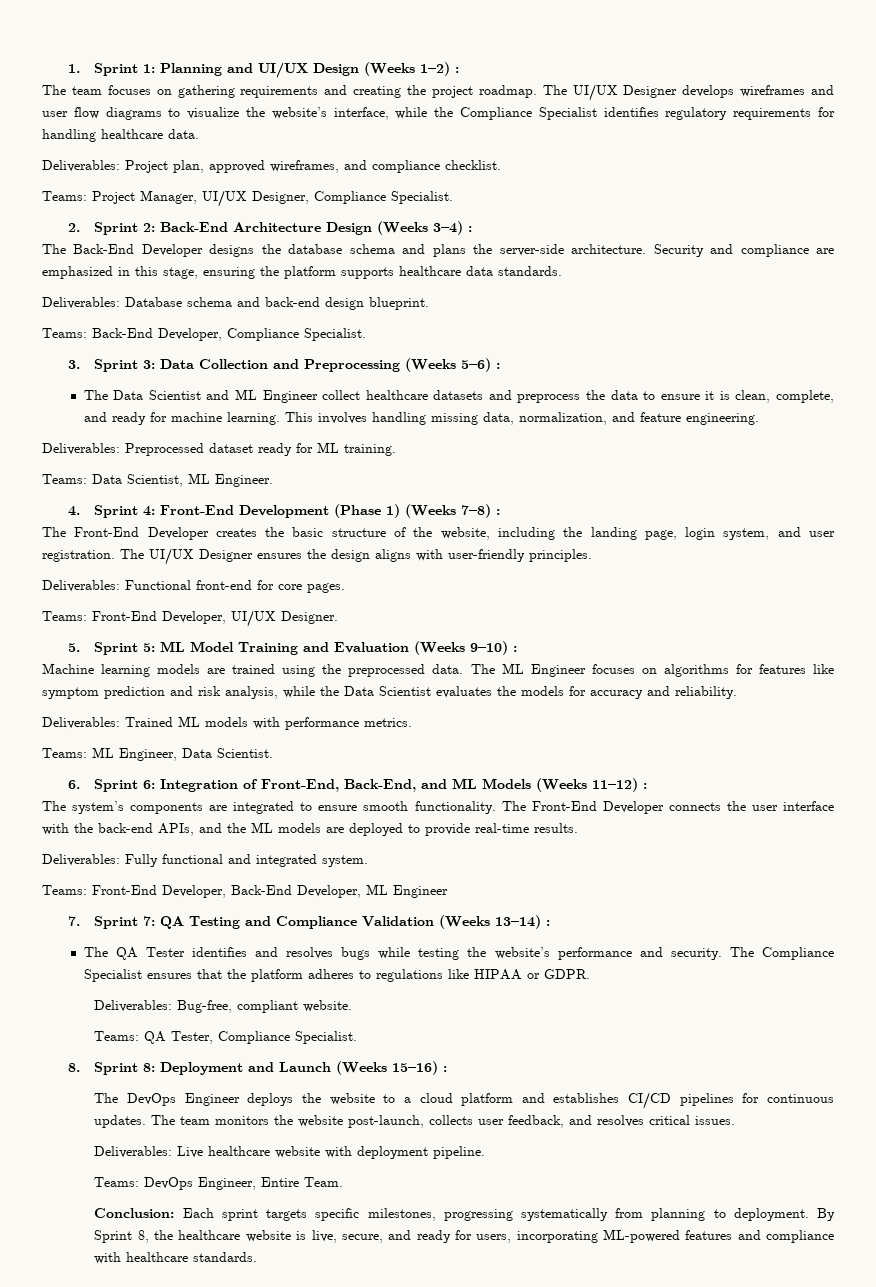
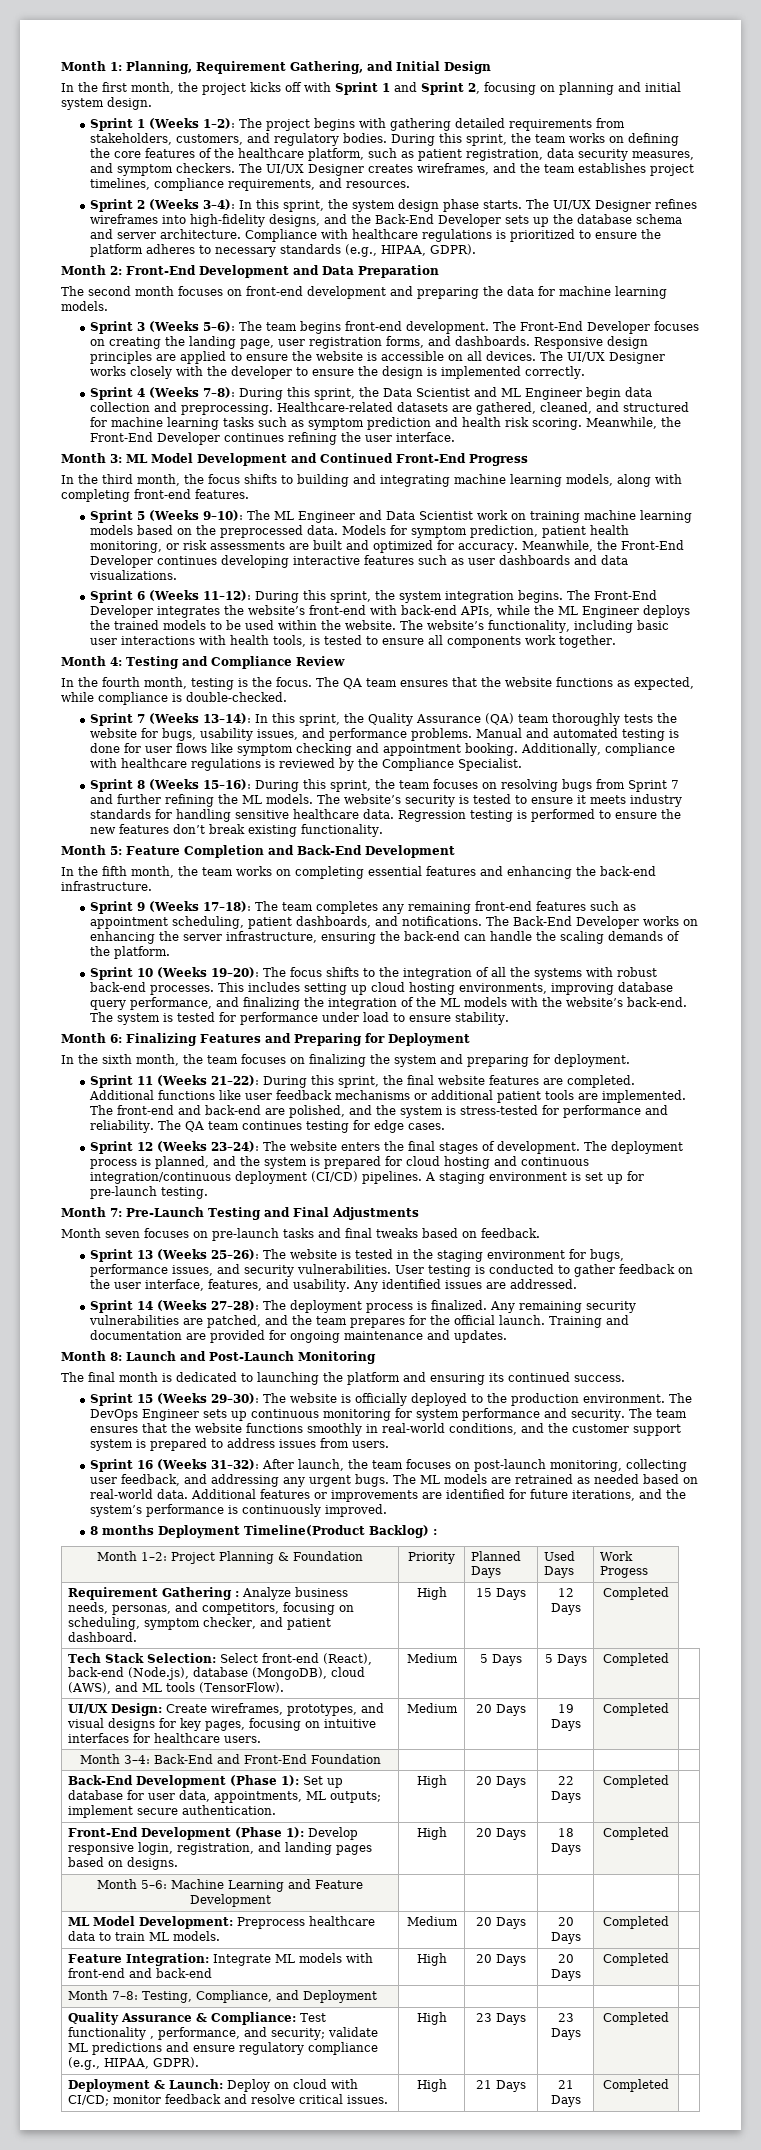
[68,62,460,78] [42,84,834,101] [42,107,835,120] [42,129,199,142] [42,160,501,173] [42,190,453,207] [68,221,473,235] [42,244,834,257] [42,266,562,279] [42,297,429,310] [42,328,366,341] [68,358,501,372] [83,390,108,400] 1. Sprint 1: Planning and UI/UX Design (Weeks 1–2) : // The team focuses on gathering requirements and creating the project roadmap. The UI/UX Designer develops wireframes and user flow diagrams to visualize the website’s interface, while the Compliance Specialist identifies regulatory requirements for handling healthcare data. // Deliverables: Project plan, approved wireframes, and compliance checklist. // Teams: Project Manager, UI/UX Designer, Compliance Specialist. // 2. Sprint 2: Back-End Architecture Design (Weeks 3–4) : // The Back-End Developer designs the database schema and plans the server-side architecture. Security and compliance are emphasized in this stage, ensuring the platform supports healthcare data standards. // Deliverables: Database schema and back-end design blueprint. // Teams: Back-End Developer, Compliance Specialist. // 3. Sprint 3: Data Collection and Preprocessing (Weeks 5–6) : // The -> [61,61,491,74] [61,82,681,95] [61,97,152,110] [90,118,626,131] [90,133,680,146] [90,148,695,161] [90,163,695,176] [90,178,411,191] [90,199,698,212] [90,214,683,227] [90,229,662,242] [90,244,477,257] [61,265,439,278] [61,286,667,299] [61,301,108,311] [90,321,700,334] [90,336,649,349] [90,351,666,364] [90,366,586,379] [90,387,380,400] Month 1: Planning, Requirement Gathering, and Initial Design // In the first month, the project kicks off with Sprint 1 and Sprint 2, focusing on planning and initial system design. // Sprint 1 (Weeks 1–2): The project begins with gathering detailed requirements from stakeholders, customers, and regulatory bodies. During this sprint, the team works on defining the core features of the healthcare platform, such as patient registration, data security measures, and symptom checkers. The UI/UX Designer creates wireframes, and the team establishes project timelines, compliance requirements, and resources. // Sprint 2 (Weeks 3–4): In this sprint, the system design phase starts. The UI/UX Designer refines wireframes into high-fidelity designs, and the Back-End Developer sets up the database schema and server architecture. Compliance with healthcare regulations is prioritized to ensure the platform adheres to necessary standards (e.g., HIPAA, GDPR). // Month 2: Front-End Development and Data Preparation // The second month focuses on front-end development and preparing the data for machine learning models. // Sprint 3 (Weeks 5–6): The team begins front-end development. The Front-End Developer focuses on creating the landing page, user registration forms, and dashboards. Responsive design principles are applied to ensure the website is accessible on all devices. The UI/UX Designer works closely with the developer to ensure the design is implemented correctly. // Sprint 4 (Weeks 7–8): During this sprint, the
[322,390,834,403] [83,412,759,425] [42,442,396,456] [42,473,273,487] [68,504,501,518] [42,527,835,540] [42,548,592,565] [42,580,345,593] [42,610,338,627] [68,641,518,655] [42,663,834,677] [42,686,737,699] [42,716,412,730] [42,747,273,761] [68,778,648,792] [42,801,835,814] [42,822,578,836] [42,854,368,867] [42,884,448,898] [68,915,551,929] [83,947,550,960] collect healthcare datasets and preprocess the data to ensure it is clean, complete, and ready for machine learning. This involves handling missing data, normalization, and feature engineering. // Deliverables: Preprocessed dataset ready for ML training. // Teams: Data Scientist, ML Engineer. // 4. Sprint 4: Front-End Development (Phase 1) (Weeks 7–8) : // The Front-End Developer creates the basic structure of the website, including the landing page, login system, and user registration. The UI/UX Designer ensures the design aligns with user-friendly principles. // Deliverables: Functional front-end for core pages. // Teams: Front-End Developer, UI/UX Designer. // 5. Sprint 5: ML Model Training and Evaluation (Weeks 9–10) : // Machine learning models are trained using the preprocessed data. The ML Engineer focuses on algorithms for features like symptom prediction and risk analysis, while the Data Scientist evaluates the models for accuracy and reliability. // Deliverables: Trained ML models with performance metrics. // Teams: ML Engineer, Data Scientist. // 6. Sprint 6: Integration of Front-End, Back-End, and ML Models (Weeks 11–12) : // The system’s components are integrated to ensure smooth functionality. The Front-End Developer connects the user interface with the back-end APIs, and the ML models are deployed to provide real-time results. // Deliverables: Fully functional and integrated system. // Teams: Front-End Developer, Back-End Developer, ML Engineer // 7. Sprint 7: QA Testing and Compliance Validation (Weeks 13–14) : // The QA Tester identifies and resolves bugs while testing the website’s -> [586,387,653,400] [90,402,690,415] [90,417,682,430] [90,432,456,445] [61,453,528,466] [61,474,682,487] [61,489,249,502] [90,510,693,523] [90,525,630,538] [90,540,685,553] [90,555,629,568] [89,570,178,580] [90,590,658,603] [90,605,691,618] [90,620,670,633] [90,635,617,648] [61,656,345,669] [61,677,694,690] [61,692,287,705] [90,713,678,726] [90,728,680,741] [90,743,676,756] [90,758,523,771] [90,779,680,792] [90,794,683,807] [90,809,682,822] [90,824,384,837] [61,845,455,858] [61,866,656,879] [61,881,152,891] [90,901,637,914] [90,916,699,929] [90,931,681,944] [90,946,171,959] [90,967,658,980] [90,982,674,995] [90,997,688,1010] [90,1012,510,1025] [61,1033,470,1046] [61,1054,630,1067] [90,1075,636,1088] [89,1090,687,1103] [90,1105,669,1118] [90,1120,446,1133] [90,1141,684,1154] [90,1156,590,1169] [90,1171,645,1184] [90,1186,209,1199] [61,1207,419,1220] [61,1228,540,1241] [90,1249,625,1262] [90,1264,694,1277] [90,1279,578,1292] [90,1300,637,1313] [89,1315,630,1328] [90,1330,508,1343] [61,1351,376,1364] [61,1372,625,1385] [90,1393,693,1406] [90,1408,460,1421] begin data collection and preprocessing. Healthcare-related datasets are gathered, cleaned, and structured for machine learning tasks such as symptom prediction and health risk scoring. Meanwhile, the Front-End Developer continues refining the user interface. // Month 3: ML Model Development and Continued Front-End Progress // In the third month, the focus shifts to building and integrating machine learning models, along with completing front-end features. // Sprint 5 (Weeks 9–10): The ML Engineer and Data Scientist work on training machine learning models based on the preprocessed data. Models for symptom prediction, patient health monitoring, or risk assessments are built and optimized for accuracy. Meanwhile, the Front-End Developer continues developing interactive features such as user dashboards and data visualizations. // Sprint 6 (Weeks 11–12): During this sprint, the system integration begins. The Front-End Developer integrates the website’s front-end with back-end APIs, while the ML Engineer deploys the trained models to be used within the website. The website’s functionality, including basic user interactions with health tools, is tested to ensure all components work together. // Month 4: Testing and Compliance Review // In the fourth month, testing is the focus. The QA team ensures that the website functions as expected, while compliance is double-checked. // Sprint 7 (Weeks 13–14): In this sprint, the Quality Assurance (QA) team thoroughly tests the website for bugs, usability issues, and performance problems. Manual and automated testing is done for user flows like symptom checking and appointment booking. Additionally, compliance with healthcare regulations is reviewed by the Compliance Specialist. // Sprint 8 (Weeks 15–16): During this sprint, the team focuses on resolving bugs from Sprint 7 and further refining the ML models. The website’s security is tested to ensure it meets industry standards for handling sensitive healthcare data. Regression testing is performed to ensure the new features don’t break existing functionality. // Month 5: Feature Completion and Back-End Development // In the fifth month, the team works on completing essential features and enhancing the back-end infrastructure. // Sprint 9 (Weeks 17–18): The team completes any remaining front-end features such as appointment scheduling, patient dashboards, and notifications. The Back-End Developer works on enhancing the server infrastructure, ensuring the back-end can handle the scaling demands of the platform. // Sprint 10 (Weeks 19–20): The focus shifts to the integration of all the systems with robust back-end processes. This includes setting up cloud hosting environments, improving database query performance, and finalizing the integration of the ML models with the website’s back-end. The system is tested for performance under load to ensure stability. // Month 6: Finalizing Features and Preparing for Deployment // In the sixth month, the team focuses on finalizing the system and preparing for deployment. // Sprint 11 (Weeks 21–22): During this sprint, the final website features are completed. Additional functions like user feedback mechanisms or additional patient tools are implemented. The front-end and back-end are polished, and the system is stress-tested for performance and reliability. The QA team continues testing for edge cases. // Sprint 12 (Weeks 23–24): The website enters the final stages of development. The deployment process is planned, and the system is prepared for cloud hosting and continuous integration/continuous deployment (CI/CD) pipelines. A staging environment is set up for pre-launch testing. // Month 7: Pre-Launch Testing and Final Adjustments // Month seven focuses on pre-launch tasks and final tweaks based on feedback. // Sprint 13 (Weeks 25–26): The website is tested in the staging environment for bugs, performance issues, and security vulnerabilities. User testing is conducted to gather feedback on the user interface, features, and usability. Any identified issues are addressed. // Sprint 14 (Weeks 27–28): The deployment process is finalized. Any remaining security vulnerabilities are patched, and the team prepares for the official launch. Training and documentation are provided for ongoing maintenance and updates. // Month 8: Launch and Post-Launch Monitoring // The final month is dedicated to launching the platform and ensuring its continued success. // Sprint 15 (Weeks 29–30): The website is officially deployed to the production environment. The DevOps Engineer sets up continuous monitoring for system
[761,947,834,960] [83,969,590,982] [94,1000,353,1013] [94,1031,358,1044] [68,1061,448,1075] [94,1092,834,1109] [94,1115,736,1128] [94,1146,486,1159] [94,1177,344,1190] [94,1208,835,1221] [94,1229,835,1243] [94,1252,258,1264] Compliance Specialist ensures that the platform adheres to regulations like HIPAA or GDPR. // Deliverables: Bug-free, compliant website. // Teams: QA Tester, Compliance Specialist. // 8. Sprint 8: Deployment and Launch (Weeks 15–16) : // The DevOps Engineer deploys the website to a cloud platform and establishes CI/CD pipelines for continuous updates. The team monitors the website post-launch, collects user feedback, and resolves critical issues. // Deliverables: Live healthcare website with deployment pipeline. // Teams: DevOps Engineer, Entire Team. // Conclusion: Each sprint targets specific milestones, progressing systematically from planning to deployment. By Sprint 8, the healthcare website is live, secure, and ready for users, incorporating ML-powered features and compliance with healthcare standards. -> [656,1409,688,1418] [90,1423,682,1436] [90,1438,390,1451] [90,1459,688,1472] [90,1474,699,1487] [90,1489,687,1502] [90,1504,388,1517] [90,1525,438,1538] [97,1551,363,1564] [408,1552,455,1564] [471,1551,522,1561] [471,1566,502,1578] [544,1551,576,1561] [544,1566,575,1578] [600,1551,634,1561] [600,1566,649,1578] [68,1587,349,1600] [68,1602,355,1615] [68,1617,332,1630] [68,1632,138,1642] [416,1587,447,1600] [476,1588,526,1600] [557,1588,574,1597] [550,1603,581,1615] [603,1587,669,1600] [68,1653,373,1665] [68,1667,366,1680] [68,1682,285,1694] [406,1653,458,1663] [480,1654,522,1666] [544,1654,587,1666] [603,1653,669,1666] [68,1703,385,1716] [67,1718,377,1731] [68,1733,262,1743] [406,1703,458,1713] [476,1704,526,1716] [557,1704,574,1713] [550,1719,581,1731] [603,1703,669,1716] [79,1754,381,1764] [68,1775,344,1788] [68,1790,382,1803] [68,1805,277,1818] [416,1775,447,1788] [476,1776,526,1788] [557,1776,574,1785] [550,1791,581,1803] [603,1775,669,1788] [68,1827,359,1840] [68,1842,373,1855] [68,1857,179,1870] [416,1827,447,1840] [476,1828,526,1840] [557,1828,574,1837] [550,1843,581,1855] [603,1827,669,1840] [97,1879,363,1892] [189,1894,271,1907] [68,1916,376,1929] [68,1931,221,1941] [406,1916,458,1926] [476,1917,526,1929] [557,1917,574,1926] [550,1932,581,1944] [603,1916,669,1929] [68,1953,374,1966] [68,1968,213,1978] [416,1953,447,1966] [476,1954,526,1966] [557,1954,574,1963] [550,1969,581,1981] [603,1953,669,1966] [68,1990,378,2003] [68,2012,327,2025] [68,2027,379,2040] [68,2042,379,2055] [68,2057,200,2070] [416,2012,447,2025] [476,2013,526,2025] [557,2013,574,2022] [550,2028,581,2040] [603,2012,669,2025] [68,2079,359,2092] [68,2094,389,2106] [416,2079,447,2092] [476,2080,526,2092] [557,2080,574,2089] [550,2095,581,2107] [603,2079,669,2092] team ensures that the website functions smoothly in real-world conditions, and the customer support system is prepared to address issues from users. // Sprint 16 (Weeks 31–32): After launch, the team focuses on post-launch monitoring, collecting user feedback, and addressing any urgent bugs. The ML models are retrained as needed based on real-world data. Additional features or improvements are identified for future iterations, and the system’s performance is continuously improved. // 8 months Deployment Timeline(Product Backlog) : // Month 1–2: Project Planning & Foundation | Priority | Planned Days | Used Days | Work Progess // Requirement Gathering : Analyze business needs, personas, and competitors, focusing on scheduling, symptom checker, and patient dashboard. | High | 15 Days | 12 Days | Completed // Tech Stack Selection: Select front-end (React), back-end (Node.js), database (MongoDB), cloud (AWS), and ML tools (TensorFlow). | Medium | 5 Days | 5 Days | Completed | // UI/UX Design: Create wireframes, prototypes, and visual designs for key pages, focusing on intuitive interfaces for healthcare users. | Medium | 20 Days | 19 Days | Completed | // Month 3–4: Back-End and Front-End Foundation | | | | | // Back-End Development (Phase 1): Set up database for user data, appointments, ML outputs; implement secure authentication. | High | 20 Days | 22 Days | Completed | // Front-End Development (Phase 1): Develop responsive login, registration, and landing pages based on designs. | High | 20 Days | 18 Days | Completed | // Month 5–6: Machine Learning and Feature Development | | | | | // ML Model Development: Preprocess healthcare data to train ML models. | Medium | 20 Days | 20 Days | Completed | // Feature Integration: Integrate ML models with front-end and back-end | High | 20 Days | 20 Days | Completed | // Month 7–8: Testing, Compliance, and Deployment | | | | | // Quality Assurance & Compliance: Test functionality , performance, and security; validate ML predictions and ensure regulatory compliance (e.g., HIPAA, GDPR). | High | 23 Days | 23 Days | Completed | // Deployment & Launch: Deploy on cloud with CI/CD; monitor feedback and resolve critical issues. | High | 21 Days | 21 Days | Completed |

